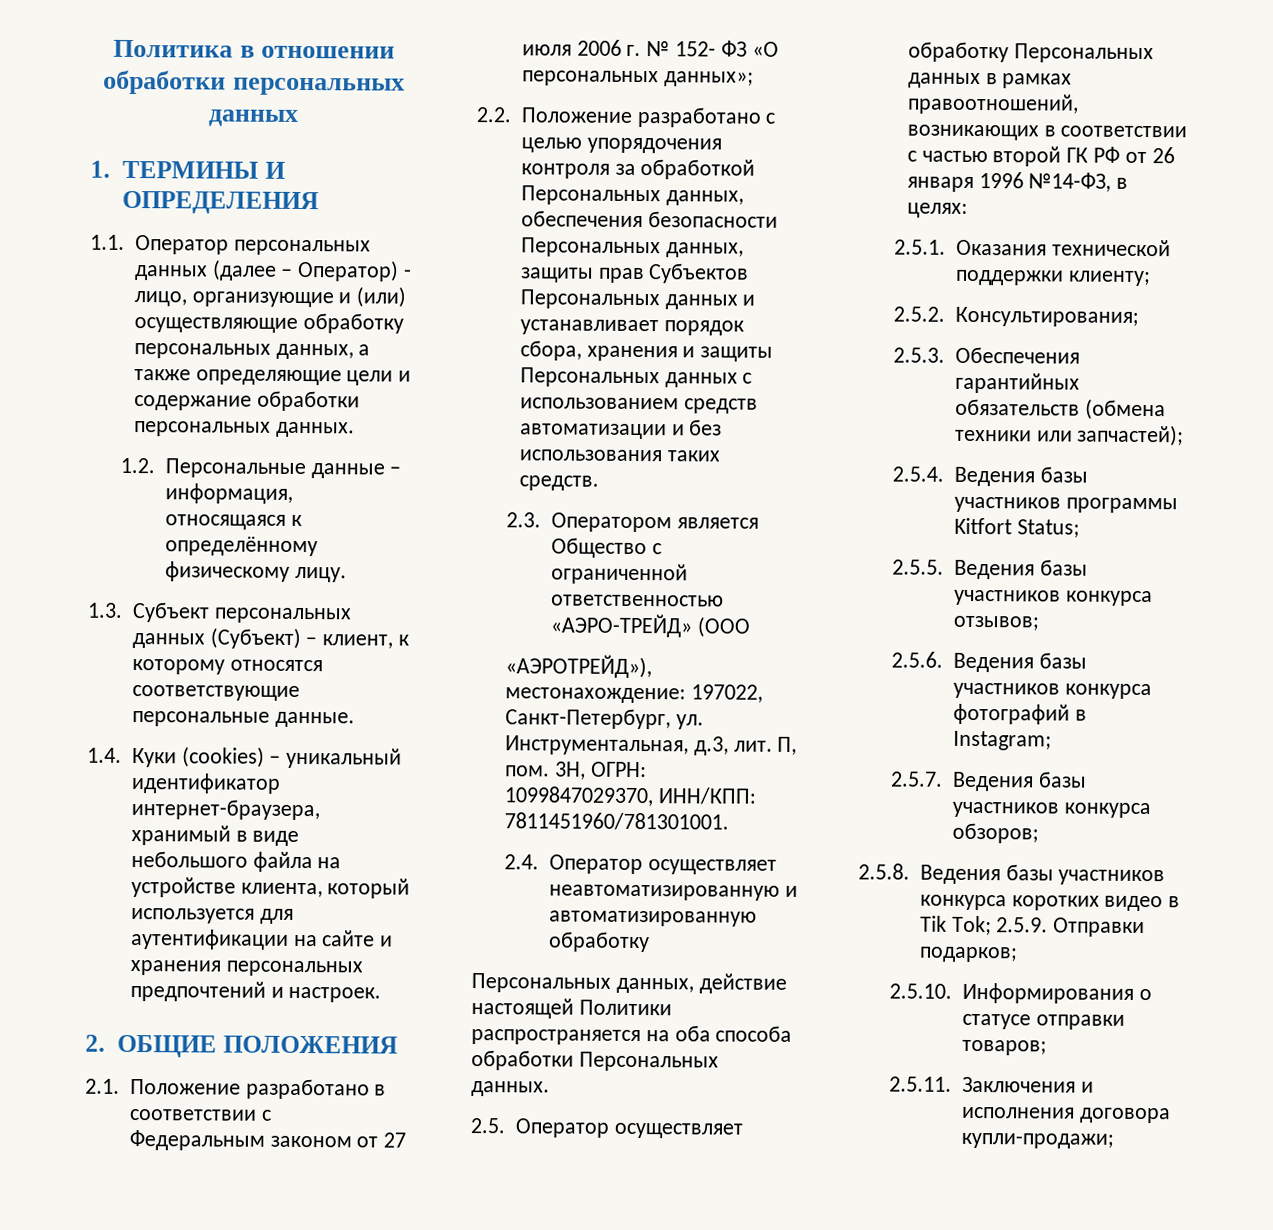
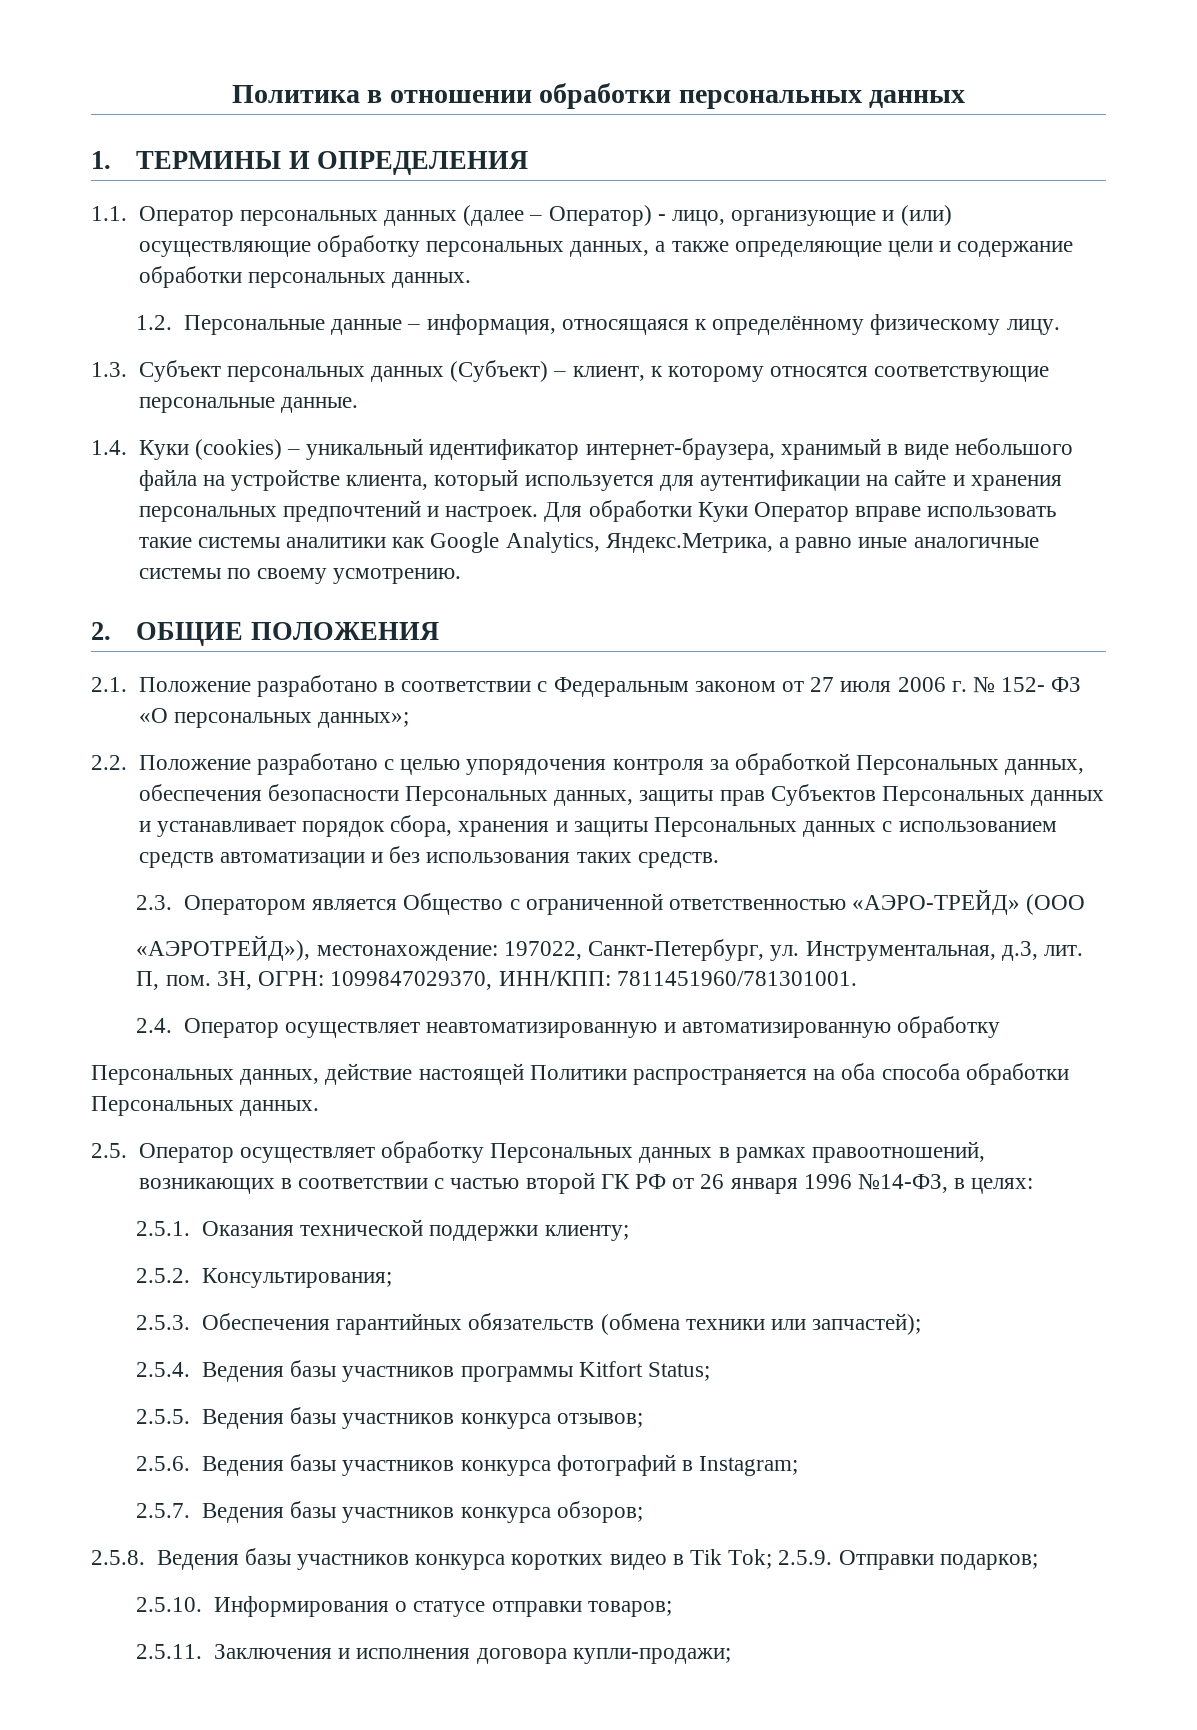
(382, 994) none -> [544,500,1057,522] [138,532,1039,553] [138,568,462,584] Для обработки Куки Оператор вправе использовать такие системы аналитики как Google Analytics, Яндекс.Метрика, а равно иные аналогичные системы по своему усмотрению.

